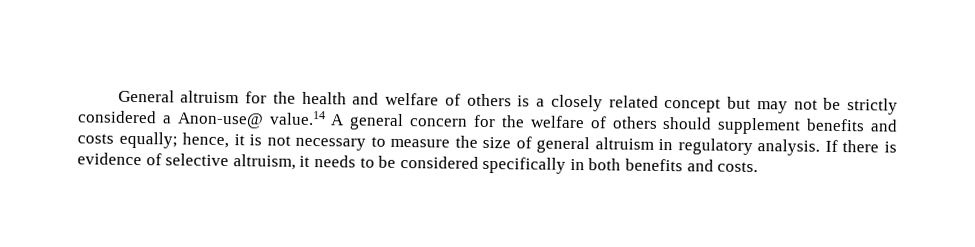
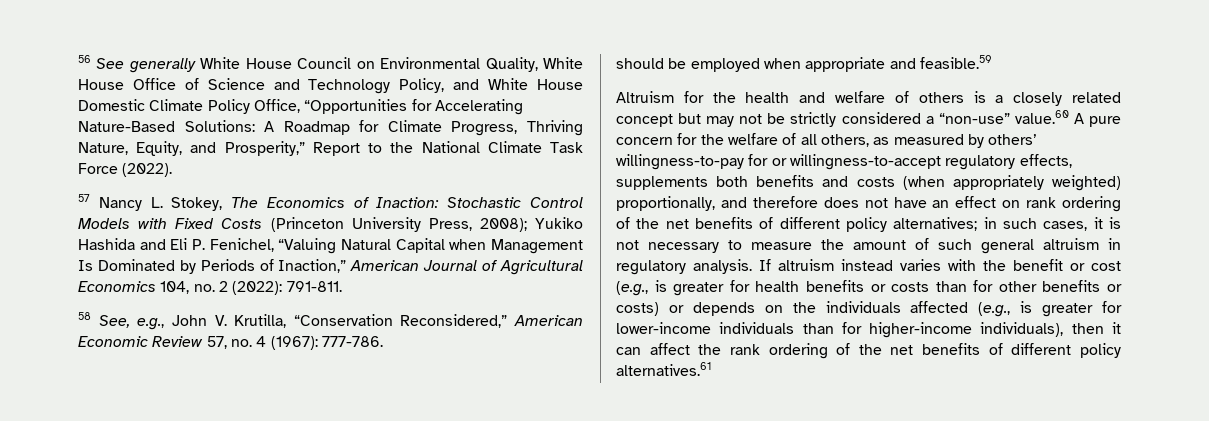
[117,89,240,104] General altruism -> [78,55,583,73] [78,78,584,94] [78,99,523,115] [78,120,583,136] [78,141,583,156] [78,163,173,177] [78,194,583,211] [78,217,583,232] [78,238,584,254] [78,259,584,275] [78,281,342,295] [78,312,583,330] [78,336,383,350] [616,55,992,72] [616,91,674,103] 56 See generally White House Council on Environmental Quality, White House Office of Science and Technology Policy, and White House Domestic Climate Policy Office, “Opportunities for Accelerating Nature-Based Solutions: A Roadmap for Climate Progress, Thriving Nature, Equity, and Prosperity,” Report to the National Climate Task Force (2022). // 57 Nancy L. Stokey, The Economics of Inaction: Stochastic Control Models with Fixed Costs (Princeton University Press, 2008); Yukiko Hashida and Eli P. Fenichel, “Valuing Natural Capital when Management Is Dominated by Periods of Inaction,” American Journal of Agricultural Economics 104, no. 2 (2022): 791-811. // 58 See, e.g., John V. Krutilla, “Conservation Reconsidered,” American Economic Review 57, no. 4 (1967): 777-786. // should be employed when appropriate and feasible.59 // Altruism
[176,110,405,131] Anon-use@ value.14 A general -> [938,110,1121,127] “non-use” value.60 A pure
[611,116,899,135] [77,131,230,149] others should supplement benefits and costs equally; hence, -> [800,134,1038,148] [616,154,1072,170] [616,175,1121,191] [616,196,1121,212] [616,217,1088,232] all others, as measured by others’ willingness-to-pay for or willingness-to-accept regulatory effects, supplements both benefits and costs (when appropriately weighted) proportionally, and therefore does not have an effect on rank ordering of the net benefits of different policy alternatives; in such cases,
[482,136,532,149] size of -> [853,238,972,250] amount of such
[842,140,897,153] [77,152,759,174] there is evidence of selective altruism, it needs to be considered specifically in both benefits and costs. -> [778,259,1121,271] [616,280,1122,296] [616,301,1122,317] [616,322,1121,338] [616,343,1121,359] [616,362,711,376] altruism instead varies with the benefit or cost (e.g., is greater for health benefits or costs than for other benefits or costs) or depends on the individuals affected (e.g., is greater for lower-income individuals than for higher-income individuals), then it can affect the rank ordering of the net benefits of different policy alternatives.61

